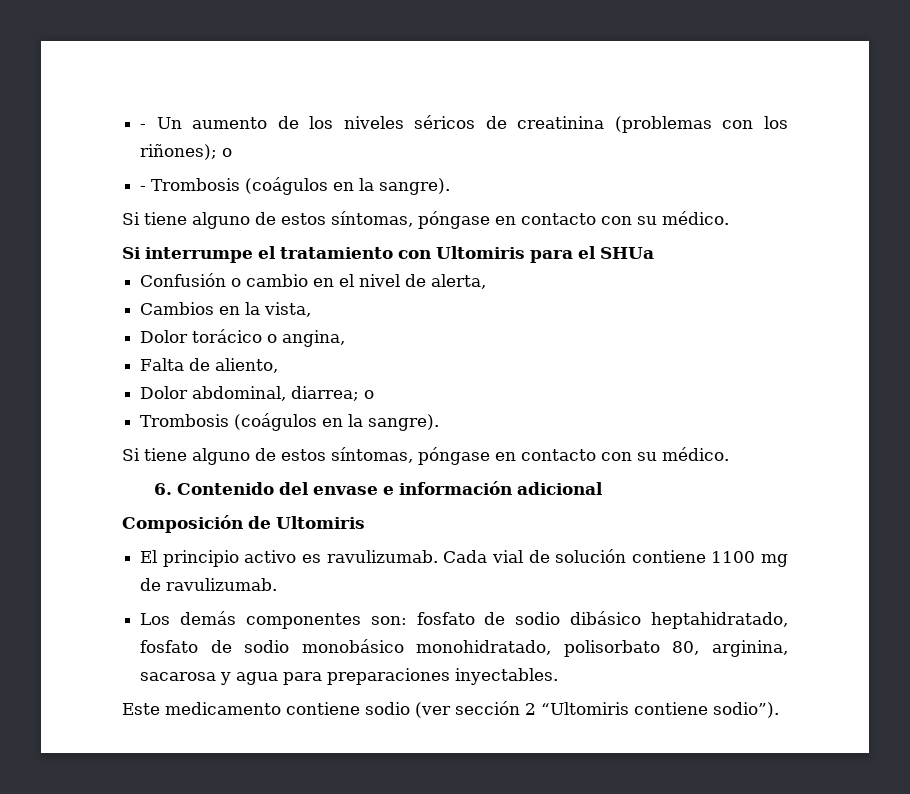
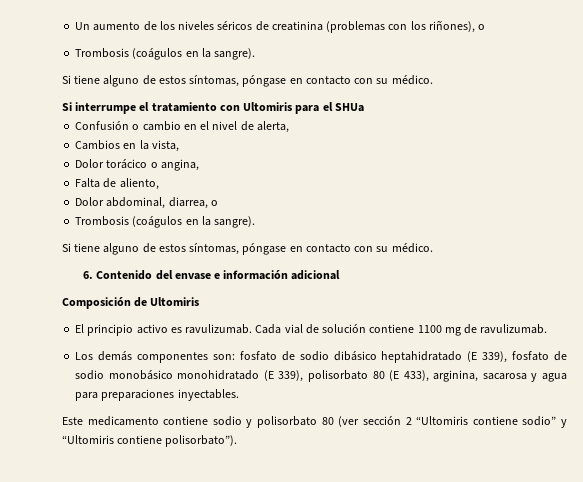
[140,124,147,129] - -> (75, 26) none
[140,144,233,160] [140,186,147,191] riñones); o // - -> [428,20,486,33] riñones), o //
[291,386,360,401] diarrea; -> [168,197,208,209] diarrea,
[651,612,788,629] heptahidratado, -> [381,351,508,363] heptahidratado (E 339),
[416,640,700,657] monohidratado, polisorbato 80, -> [177,370,429,382] monohidratado (E 339), polisorbato 80 (E 433),
(410, 708) none -> [246,416,334,428] y polisorbato 80
[713,702,779,718] sodio”). -> [522,416,568,428] [62,435,238,447] sodio” y “Ultomiris contiene polisorbato”).

